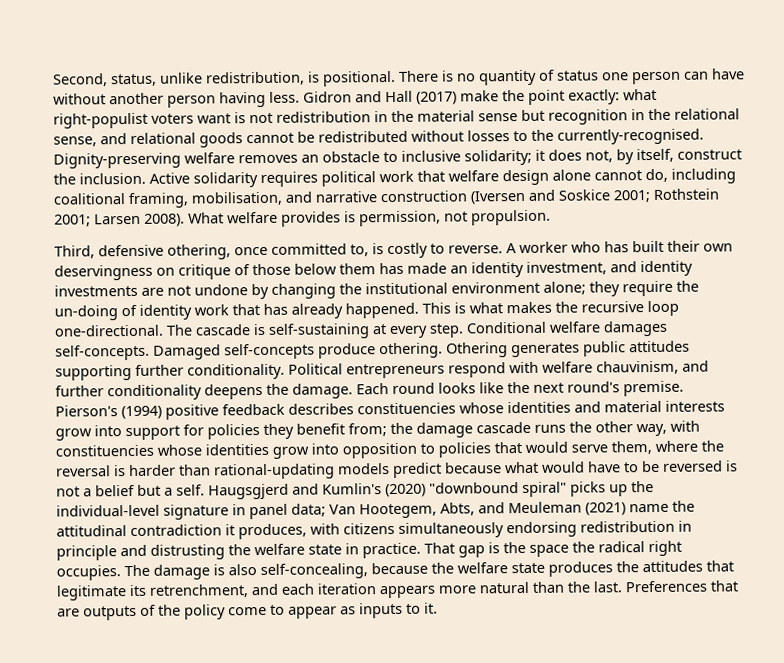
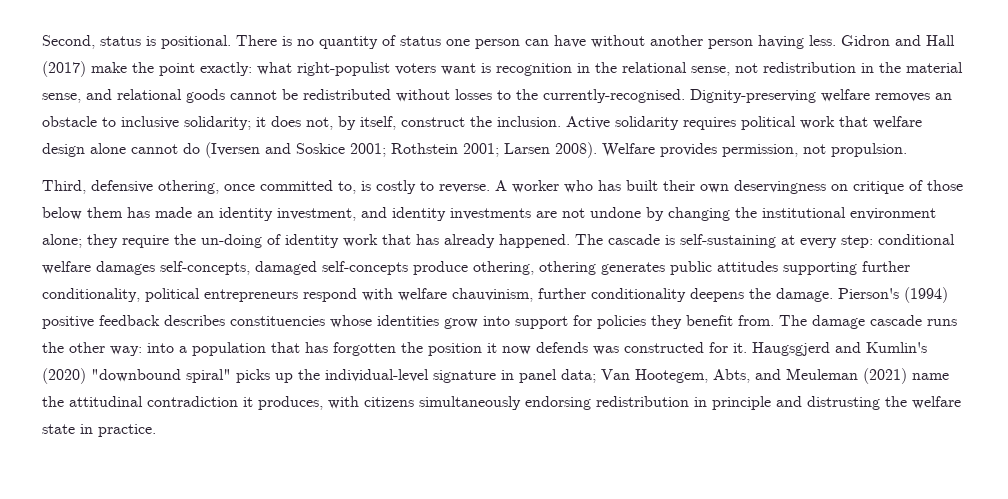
[111,71,305,87] status, unlike redistribution, -> [100,36,141,46] status
(246, 118) none -> [496,62,730,76] recognition in the relational sense,
[478,108,740,125] sense but recognition in the relational -> (963, 67) none
[645,168,736,184] [53,190,468,209] do, including coalitional framing, mobilisation, and narrative construction -> [183,143,200,154] do
[188,211,356,227] What welfare provides is -> [602,143,717,157] Welfare provides
[422,300,679,317] [54,324,164,337] This is what makes the recursive loop one-directional. -> (570, 241) none
[429,320,668,338] [55,342,508,361] step. Conditional welfare damages self-concepts. Damaged self-concepts produce othering. Othering -> [841,234,955,248] [42,261,596,275] step: conditional welfare damages self-concepts, damaged self-concepts produce othering, othering
[187,363,343,380] conditionality. Political -> [42,288,200,302] conditionality, political
[682,360,709,372] and -> (533, 295) none
[356,380,684,397] Each round looks like the next round's premise. -> (833, 295) none
[574,400,725,413] and material interests -> (439, 320) none
[348,422,413,437] from; the -> [738,315,807,326] from. The
[636,420,700,437] [55,440,724,459] [56,460,738,480] [56,484,205,497] way, with constituencies whose identities grow into opposition to policies that would serve them, where the reversal is harder than rational-updating models predict because what would have to be reversed is not a belief but a self. -> [110,342,747,356] way: into a population that has forgotten the position it now defends was constructed for it.
[424,540,682,558] [56,560,734,581] [56,580,739,601] [57,602,438,621] That gap is the space the radical right occupies. The damage is also self-concealing, because the welfare state produces the attitudes that legitimate its retrenchment, and each iteration appears more natural than the last. Preferences that are outputs of the policy come to appear as inputs to it. -> (156, 430) none

